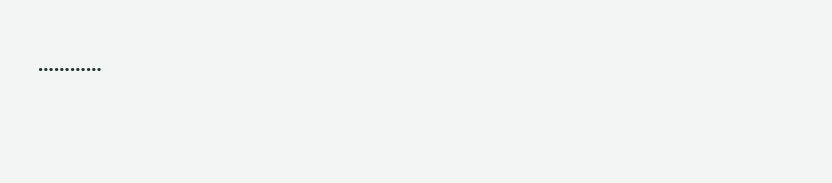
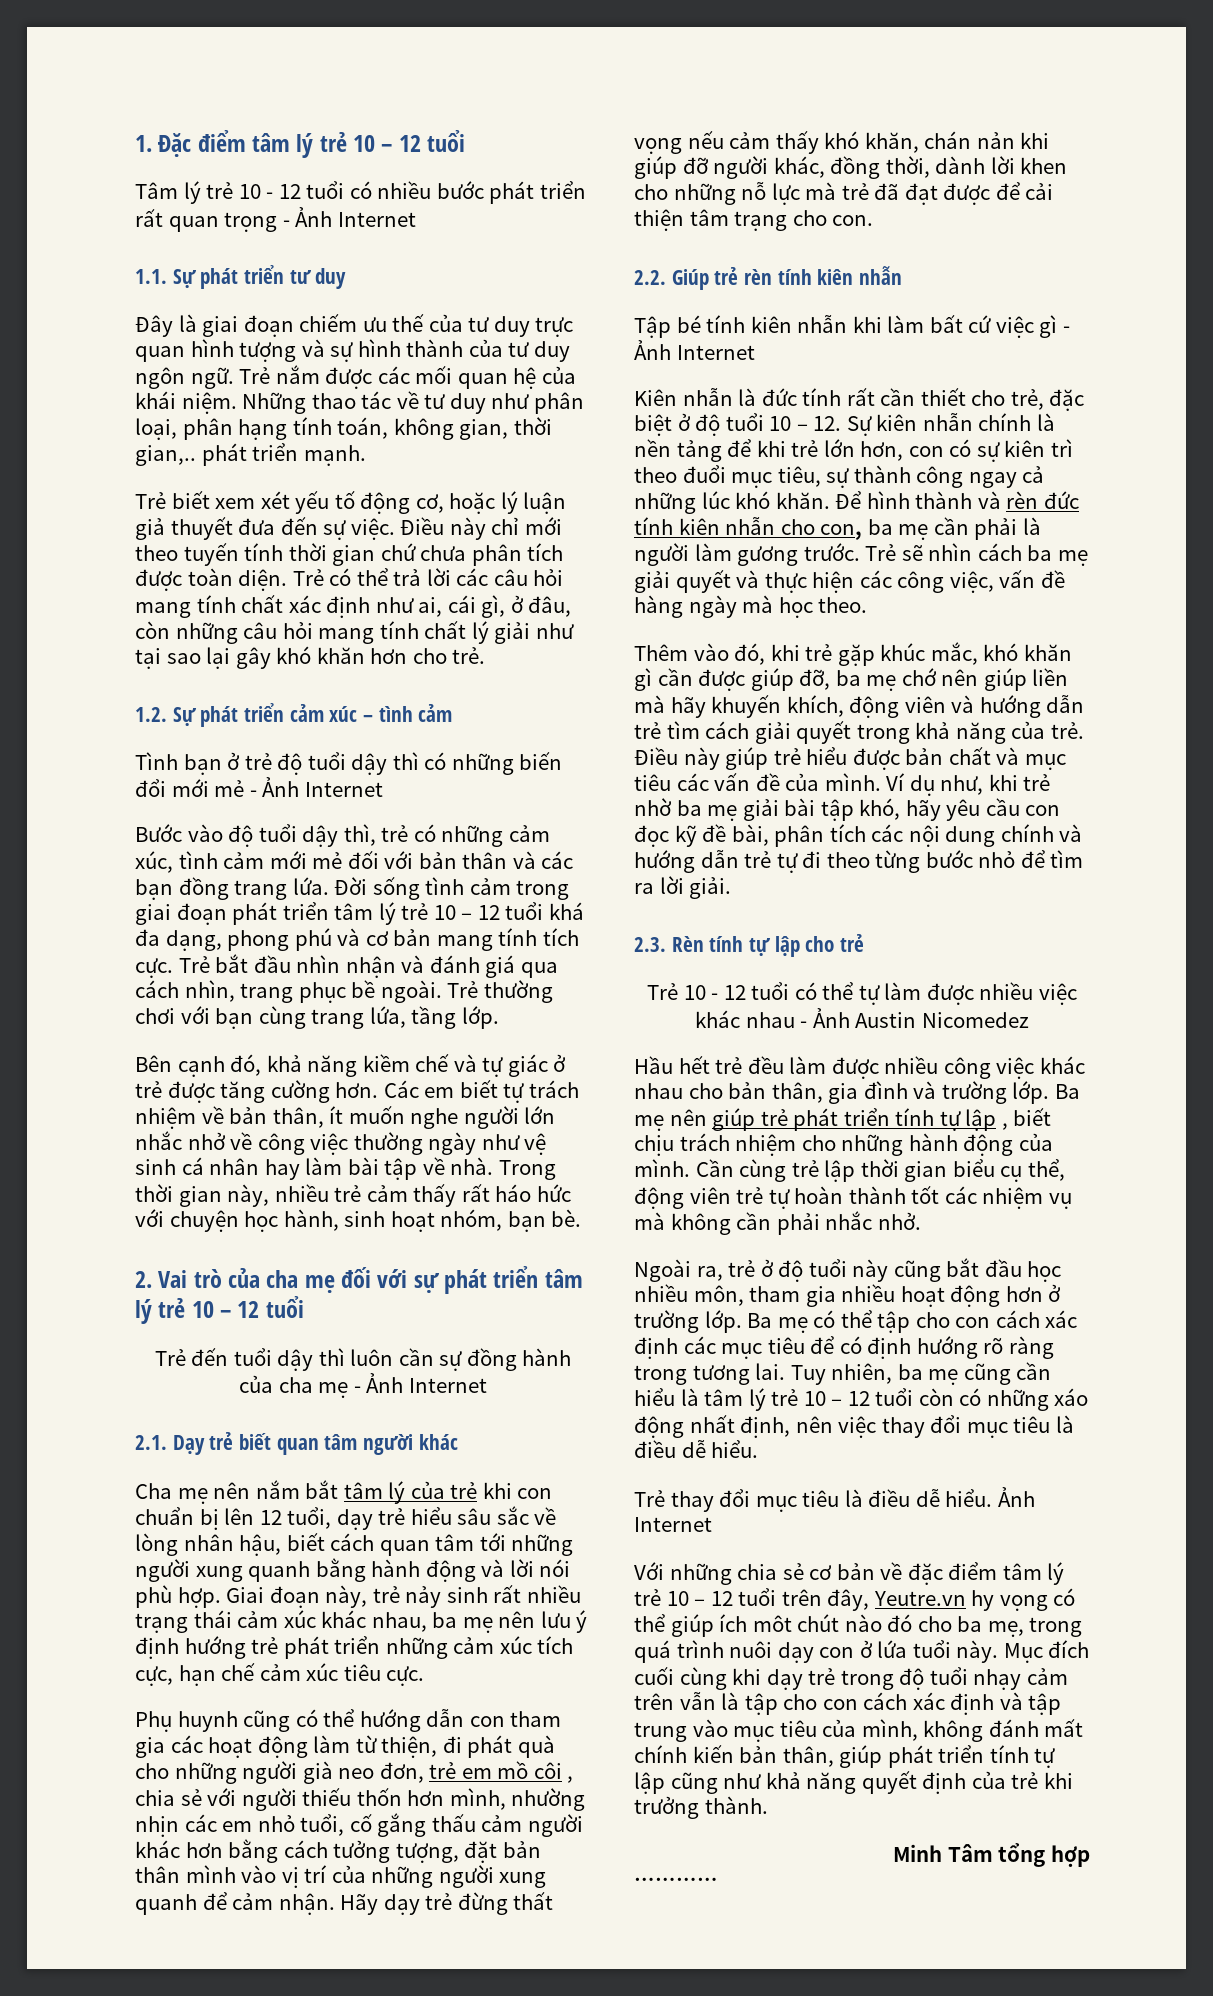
(38, 69) none -> [135,130,466,158] [135,181,586,204] [135,207,416,232] [135,265,347,289] [135,313,574,337] [135,339,570,362] [135,365,576,389] [135,391,584,414] [135,417,552,440] [135,443,366,466] [135,490,567,514] [135,516,562,540] [135,542,564,566] [135,568,564,591] [135,594,572,618] [135,620,574,644] [135,646,486,669] [135,703,453,727] [135,751,563,775] [135,777,383,797] [135,824,550,847] [135,850,574,873] [135,876,570,900] [135,902,584,925] [135,928,579,951] [135,954,558,978] [135,980,553,1003] [135,1006,499,1029] [135,1053,566,1077] [135,1079,579,1103] [135,1105,556,1129] [135,1131,547,1155] [135,1157,556,1180] [135,1183,571,1207] [135,1209,582,1232] [135,1266,583,1294] [135,1296,304,1324] [154,1347,572,1371] [239,1373,487,1398] [135,1432,458,1455] [135,1480,553,1504] [135,1506,557,1530] [135,1532,574,1556] [135,1558,571,1582] [135,1584,581,1608] [135,1610,588,1633] [135,1636,574,1659] [135,1662,425,1686] [135,1709,562,1732] [135,1735,555,1758] [135,1761,574,1784] [135,1787,586,1811] [135,1813,583,1837] [135,1839,541,1863] [135,1865,547,1888] [135,1891,554,1915] [634,130,1050,154] [634,156,1068,179] [634,182,1054,205] [634,209,874,231] [634,266,903,290] [634,314,1070,338] [634,340,755,360] [634,387,1085,411] [634,413,1055,436] [634,439,1073,462] [634,465,1045,488] [634,491,1079,514] [634,517,1041,540] [634,543,1088,566] [634,569,1065,593] [634,595,868,618] [634,642,1072,666] [634,668,1069,691] [634,694,1085,718] [634,720,1084,744] [634,746,1066,770] [634,772,1051,796] [634,798,1061,821] [634,824,1083,847] [634,850,1084,873] [634,876,732,899] [634,934,865,957] [647,982,1077,1005] [695,1008,1029,1028] [634,1055,1085,1079] [634,1081,1080,1104] [634,1107,1052,1131] [634,1133,1053,1156] [634,1159,1065,1182] [634,1185,1072,1209] [634,1211,921,1235] [634,1258,1062,1282] [634,1284,1061,1307] [634,1310,1078,1333] [634,1336,1054,1359] [634,1362,1052,1385] [634,1388,1089,1411] [634,1414,1074,1438] [634,1440,759,1458] [634,1487,1035,1512] [634,1517,712,1532] [634,1562,1065,1585] [634,1588,1076,1611] [634,1614,1083,1637] [634,1640,1090,1663] [634,1666,1068,1690] [634,1692,1062,1715] [634,1718,1084,1742] [634,1744,1056,1768] [634,1770,1073,1794] [634,1796,768,1819] [893,1843,1090,1867] 1. Đặc điểm tâm lý trẻ 10 – 12 tuổi // Tâm lý trẻ 10 - 12 tuổi có nhiều bước phát triển rất quan trọng - Ảnh Internet // 1.1. Sự phát triển tư duy // Đây là giai đoạn chiếm ưu thế của tư duy trực quan hình tượng và sự hình thành của tư duy ngôn ngữ. Trẻ nắm được các mối quan hệ của khái niệm. Những thao tác về tư duy như phân loại, phân hạng tính toán, không gian, thời gian,.. phát triển mạnh. // Trẻ biết xem xét yếu tố động cơ, hoặc lý luận giả thuyết đưa đến sự việc. Điều này chỉ mới theo tuyến tính thời gian chứ chưa phân tích được toàn diện. Trẻ có thể trả lời các câu hỏi mang tính chất xác định như ai, cái gì, ở đâu, còn những câu hỏi mang tính chất lý giải như tại sao lại gây khó khăn hơn cho trẻ. // 1.2. Sự phát triển cảm xúc – tình cảm // Tình bạn ở trẻ độ tuổi dậy thì có những biến đổi mới mẻ - Ảnh Internet // Bước vào độ tuổi dậy thì, trẻ có những cảm xúc, tình cảm mới mẻ đối với bản thân và các bạn đồng trang lứa. Đời sống tình cảm trong giai đoạn phát triển tâm lý trẻ 10 – 12 tuổi khá đa dạng, phong phú và cơ bản mang tính tích cực. Trẻ bắt đầu nhìn nhận và đánh giá qua cách nhìn, trang phục bề ngoài. Trẻ thường chơi với bạn cùng trang lứa, tầng lớp. // Bên cạnh đó, khả năng kiềm chế và tự giác ở trẻ được tăng cường hơn. Các em biết tự trách nhiệm về bản thân, ít muốn nghe người lớn nhắc nhở về công việc thường ngày như vệ sinh cá nhân hay làm bài tập về nhà. Trong thời gian này, nhiều trẻ cảm thấy rất háo hức với chuyện học hành, sinh hoạt nhóm, bạn bè. // 2. Vai trò của cha mẹ đối với sự phát triển tâm lý trẻ 10 – 12 tuổi // Trẻ đến tuổi dậy thì luôn cần sự đồng hành của cha mẹ - Ảnh Internet // 2.1. Dạy trẻ biết quan tâm người khác // Cha mẹ nên nắm bắt tâm lý của trẻ khi con chuẩn bị lên 12 tuổi, dạy trẻ hiểu sâu sắc về lòng nhân hậu, biết cách quan tâm tới những người xung quanh bằng hành động và lời nói phù hợp. Giai đoạn này, trẻ nảy sinh rất nhiều trạng thái cảm xúc khác nhau, ba mẹ nên lưu ý định hướng trẻ phát triển những cảm xúc tích cực, hạn chế cảm xúc tiêu cực. // Phụ huynh cũng có thể hướng dẫn con tham gia các hoạt động làm từ thiện, đi phát quà cho những người già neo đơn, trẻ em mồ côi , chia sẻ với người thiếu thốn hơn mình, nhường nhịn các em nhỏ tuổi, cố gắng thấu cảm người khác hơn bằng cách tưởng tượng, đặt bản thân mình vào vị trí của những người xung quanh để cảm nhận. Hãy dạy trẻ đừng thất vọng nếu cảm thấy khó khăn, chán nản khi giúp đỡ người khác, đồng thời, dành lời khen cho những nỗ lực mà trẻ đã đạt được để cải thiện tâm trạng cho con. // 2.2. Giúp trẻ rèn tính kiên nhẫn // Tập bé tính kiên nhẫn khi làm bất cứ việc gì - Ảnh Internet // Kiên nhẫn là đức tính rất cần thiết cho trẻ, đặc biệt ở độ tuổi 10 – 12. Sự kiên nhẫn chính là nền tảng để khi trẻ lớn hơn, con có sự kiên trì theo đuổi mục tiêu, sự thành công ngay cả những lúc khó khăn. Để hình thành và rèn đức tính kiên nhẫn cho con, ba mẹ cần phải là người làm gương trước. Trẻ sẽ nhìn cách ba mẹ giải quyết và thực hiện các công việc, vấn đề hàng ngày mà học theo. // Thêm vào đó, khi trẻ gặp khúc mắc, khó khăn gì cần được giúp đỡ, ba mẹ chớ nên giúp liền mà hãy khuyến khích, động viên và hướng dẫn trẻ tìm cách giải quyết trong khả năng của trẻ. Điều này giúp trẻ hiểu được bản chất và mục tiêu các vấn đề của mình. Ví dụ như, khi trẻ nhờ ba mẹ giải bài tập khó, hãy yêu cầu con đọc kỹ đề bài, phân tích các nội dung chính và hướng dẫn trẻ tự đi theo từng bước nhỏ để tìm ra lời giải. // 2.3. Rèn tính tự lập cho trẻ // Trẻ 10 - 12 tuổi có thể tự làm được nhiều việc khác nhau - Ảnh Austin Nicomedez // Hầu hết trẻ đều làm được nhiều công việc khác nhau cho bản thân, gia đình và trường lớp. Ba mẹ nên giúp trẻ phát triển tính tự lập , biết chịu trách nhiệm cho những hành động của mình. Cần cùng trẻ lập thời gian biểu cụ thể, động viên trẻ tự hoàn thành tốt các nhiệm vụ mà không cần phải nhắc nhở. // Ngoài ra, trẻ ở độ tuổi này cũng bắt đầu học nhiều môn, tham gia nhiều hoạt động hơn ở trường lớp. Ba mẹ có thể tập cho con cách xác định các mục tiêu để có định hướng rõ ràng trong tương lai. Tuy nhiên, ba mẹ cũng cần hiểu là tâm lý trẻ 10 – 12 tuổi còn có những xáo động nhất định, nên việc thay đổi mục tiêu là điều dễ hiểu. // Trẻ thay đổi mục tiêu là điều dễ hiểu. Ảnh Internet // Với những chia sẻ cơ bản về đặc điểm tâm lý trẻ 10 – 12 tuổi trên đây, Yeutre.vn hy vọng có thể giúp ích môt chút nào đó cho ba mẹ, trong quá trình nuôi dạy con ở lứa tuổi này. Mục đích cuối cùng khi dạy trẻ trong độ tuổi nhạy cảm trên vẫn là tập cho con cách xác định và tập trung vào mục tiêu của mình, không đánh mất chính kiến bản thân, giúp phát triển tính tự lập cũng như khả năng quyết định của trẻ khi trưởng thành. // Minh Tâm tổng hợp //

